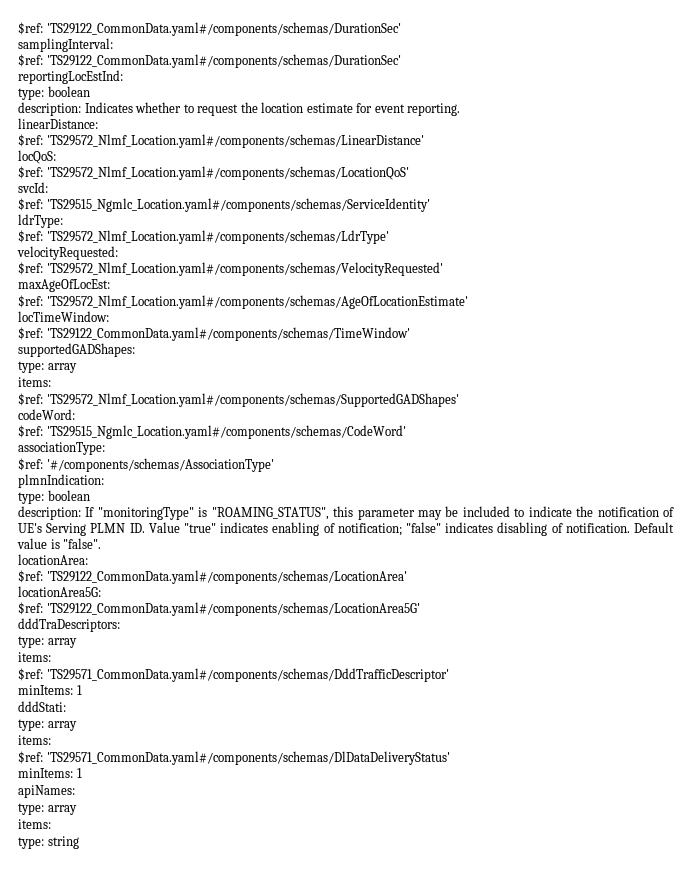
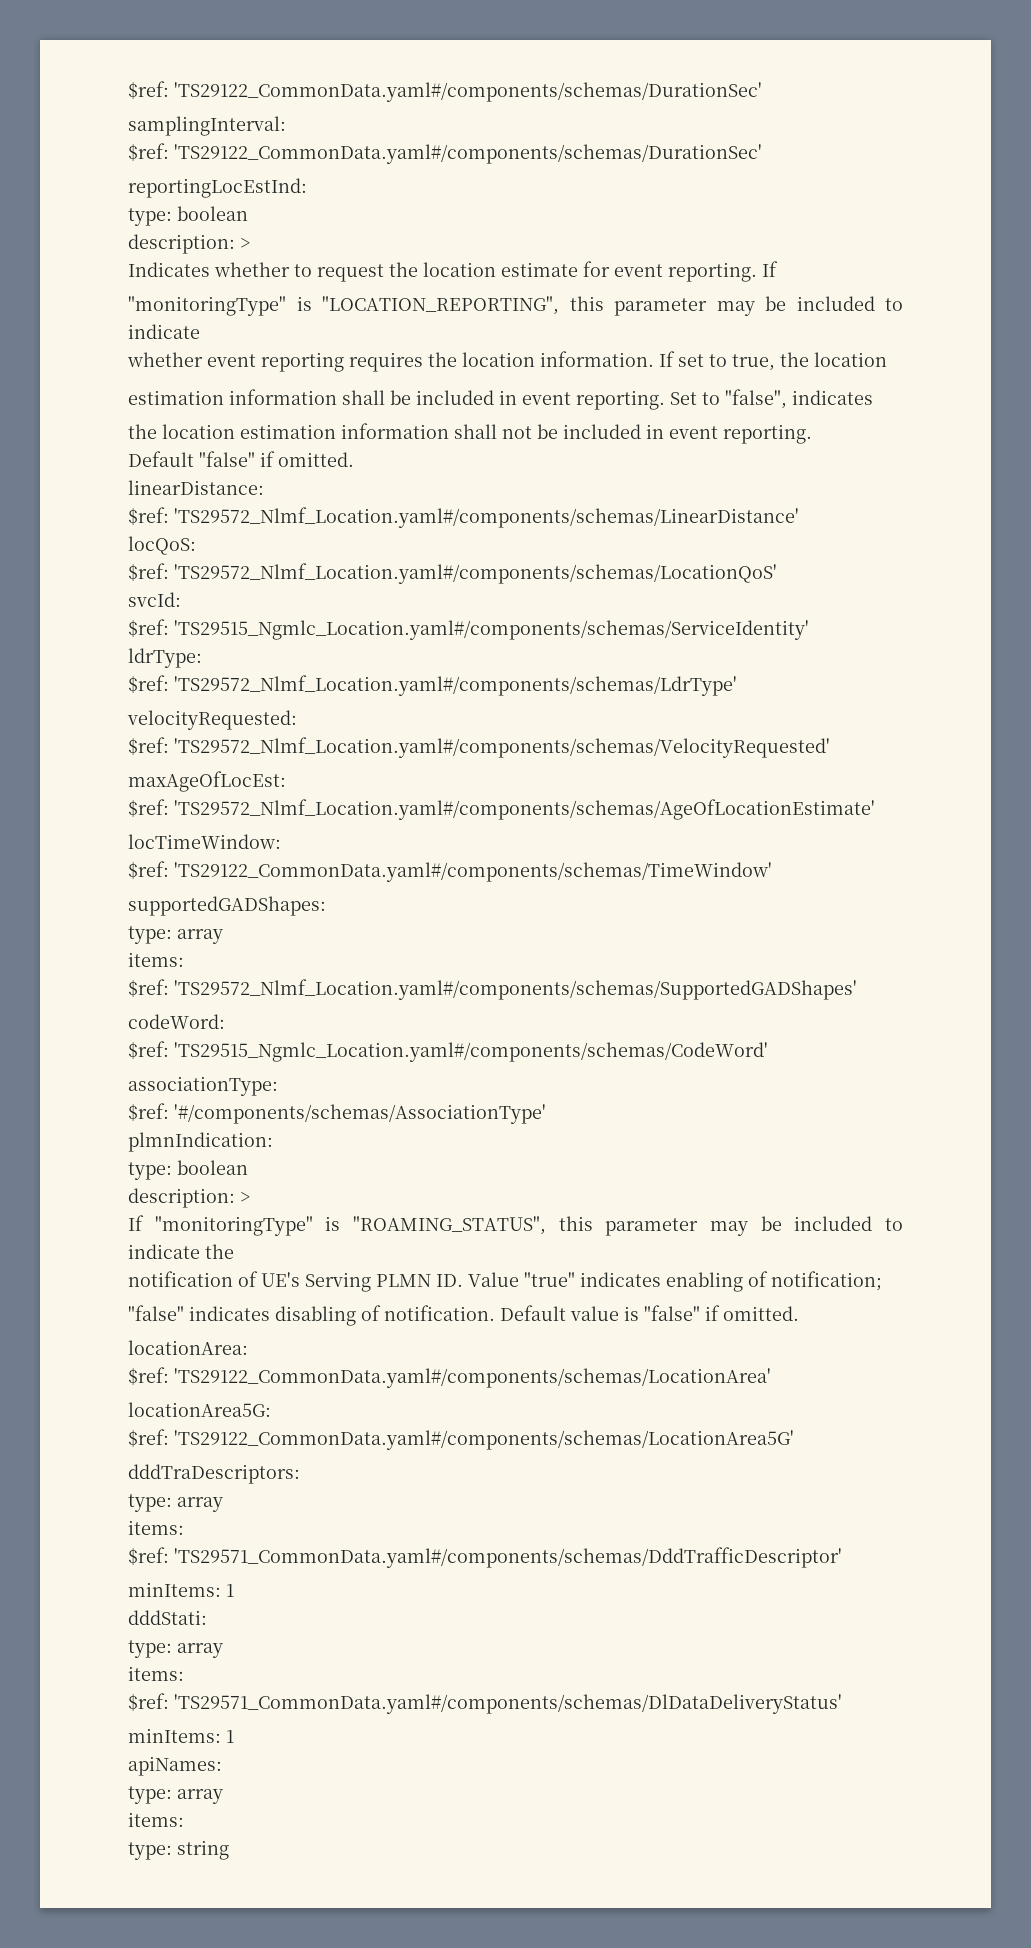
(81, 109) none -> [240,238,250,249] > //
(461, 109) none -> [762,261,778,277] [128,296,903,316] [128,324,200,339] [127,351,887,372] [128,389,873,410] [128,423,812,444] [128,451,354,467] If // "monitoringType" is "LOCATION_REPORTING", this parameter may be included to indicate // whether event reporting requires the location information. If set to true, the location // estimation information shall be included in event reporting. Set to "false", indicates // the location estimation information shall not be included in event reporting. // Default "false" if omitted.
(81, 513) none -> [240,1192,250,1203] > //
(594, 511) none -> (234, 1251) //
(402, 529) none -> (882, 1281) //
[63,538,102,549] "false". -> [644,1305,799,1321] "false" if omitted.

